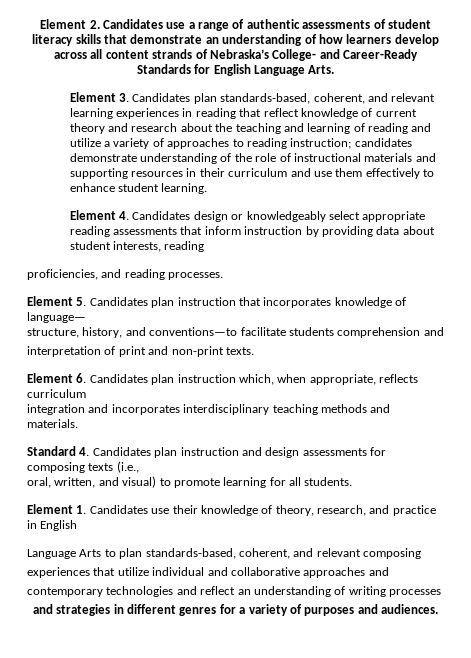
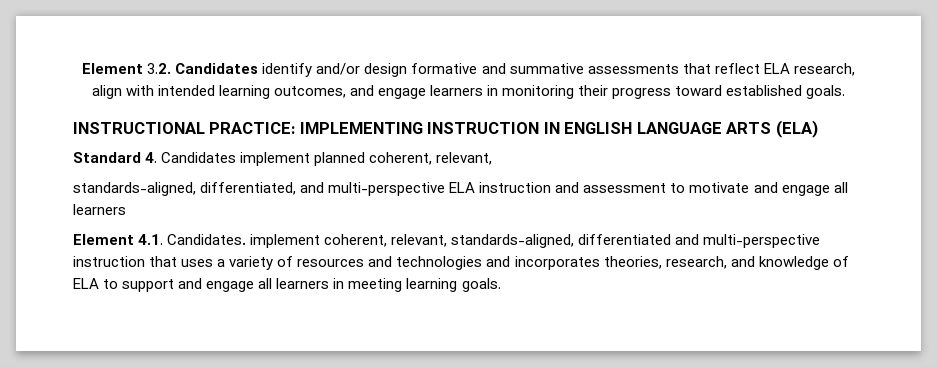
[40,19,431,31] [32,34,439,46] [54,49,418,61] [136,64,335,76] [69,92,436,104] [69,108,417,119] [69,123,432,134] [69,138,412,149] [69,153,436,164] [69,168,435,179] [69,183,208,194] [69,210,426,222] [69,226,435,237] [69,241,205,252] [27,269,224,280] [27,296,406,308] [27,312,86,323] [27,327,444,338] [27,346,254,357] [27,373,418,385] [27,389,86,398] [27,404,391,415] [27,419,78,428] [27,446,386,458] [27,461,139,473] [27,476,353,488] [27,504,436,516] [27,520,78,531] [27,548,421,559] [27,567,389,578] [27,586,441,597] [32,604,439,616] Element 2. Candidates use a range of authentic assessments of student literacy skills that demonstrate an understanding of how learners develop across all content strands of Nebraska’s College- and Career-Ready Standards for English Language Arts. // Element 3. Candidates plan standards-based, coherent, and relevant learning experiences in reading that reflect knowledge of current theory and research about the teaching and learning of reading and utilize a variety of approaches to reading instruction; candidates demonstrate understanding of the role of instructional materials and supporting resources in their curriculum and use them effectively to enhance student learning. // Element 4. Candidates design or knowledgeably select appropriate reading assessments that inform instruction by providing data about student interests, reading // proficiencies, and reading processes. // Element 5. Candidates plan instruction that incorporates knowledge of language— // structure, history, and conventions—to facilitate students comprehension and // interpretation of print and non-print texts. // Element 6. Candidates plan instruction which, when appropriate, reflects curriculum // integration and incorporates interdisciplinary teaching methods and materials. // Standard 4. Candidates plan instruction and design assessments for composing texts (i.e., // oral, written, and visual) to promote learning for all students. // Element 1. Candidates use their knowledge of theory, research, and practice in English // Language Arts to plan standards-based, coherent, and relevant composing // experiences that utilize individual and collaborative approaches and // contemporary technologies and reflect an understanding of writing processes // and strategies in different genres for a variety of purposes and audiences. -> [82,63,855,77] [91,85,846,99] [73,120,818,138] [73,152,493,166] [73,182,848,196] [73,204,126,215] [73,234,821,248] [73,256,849,270] [73,278,501,292] Element 3.2. Candidates identify and/or design formative and summative assessments that reflect ELA research, align with intended learning outcomes, and engage learners in monitoring their progress toward established goals. // INSTRUCTIONAL PRACTICE: IMPLEMENTING INSTRUCTION IN ENGLISH LANGUAGE ARTS (ELA) // Standard 4. Candidates implement planned coherent, relevant, // standards-aligned, differentiated, and multi-perspective ELA instruction and assessment to motivate and engage all learners // Element 4.1. Candidates. implement coherent, relevant, standards-aligned, differentiated and multi-perspective instruction that uses a variety of resources and technologies and incorporates theories, research, and knowledge of ELA to support and engage all learners in meeting learning goals.

